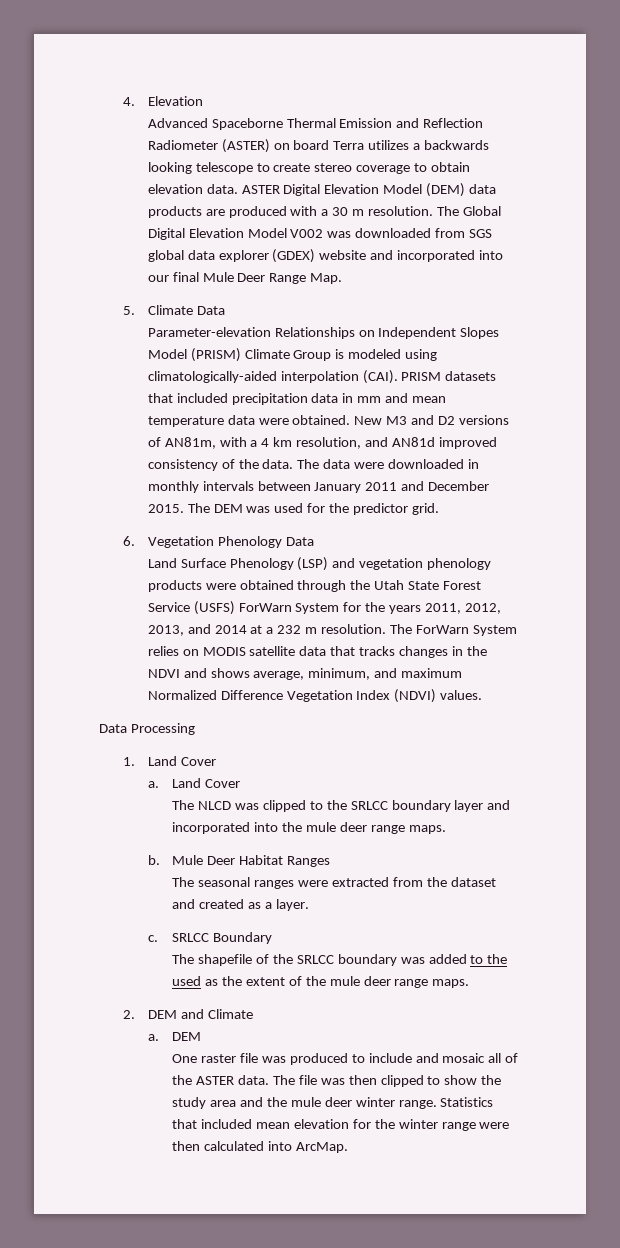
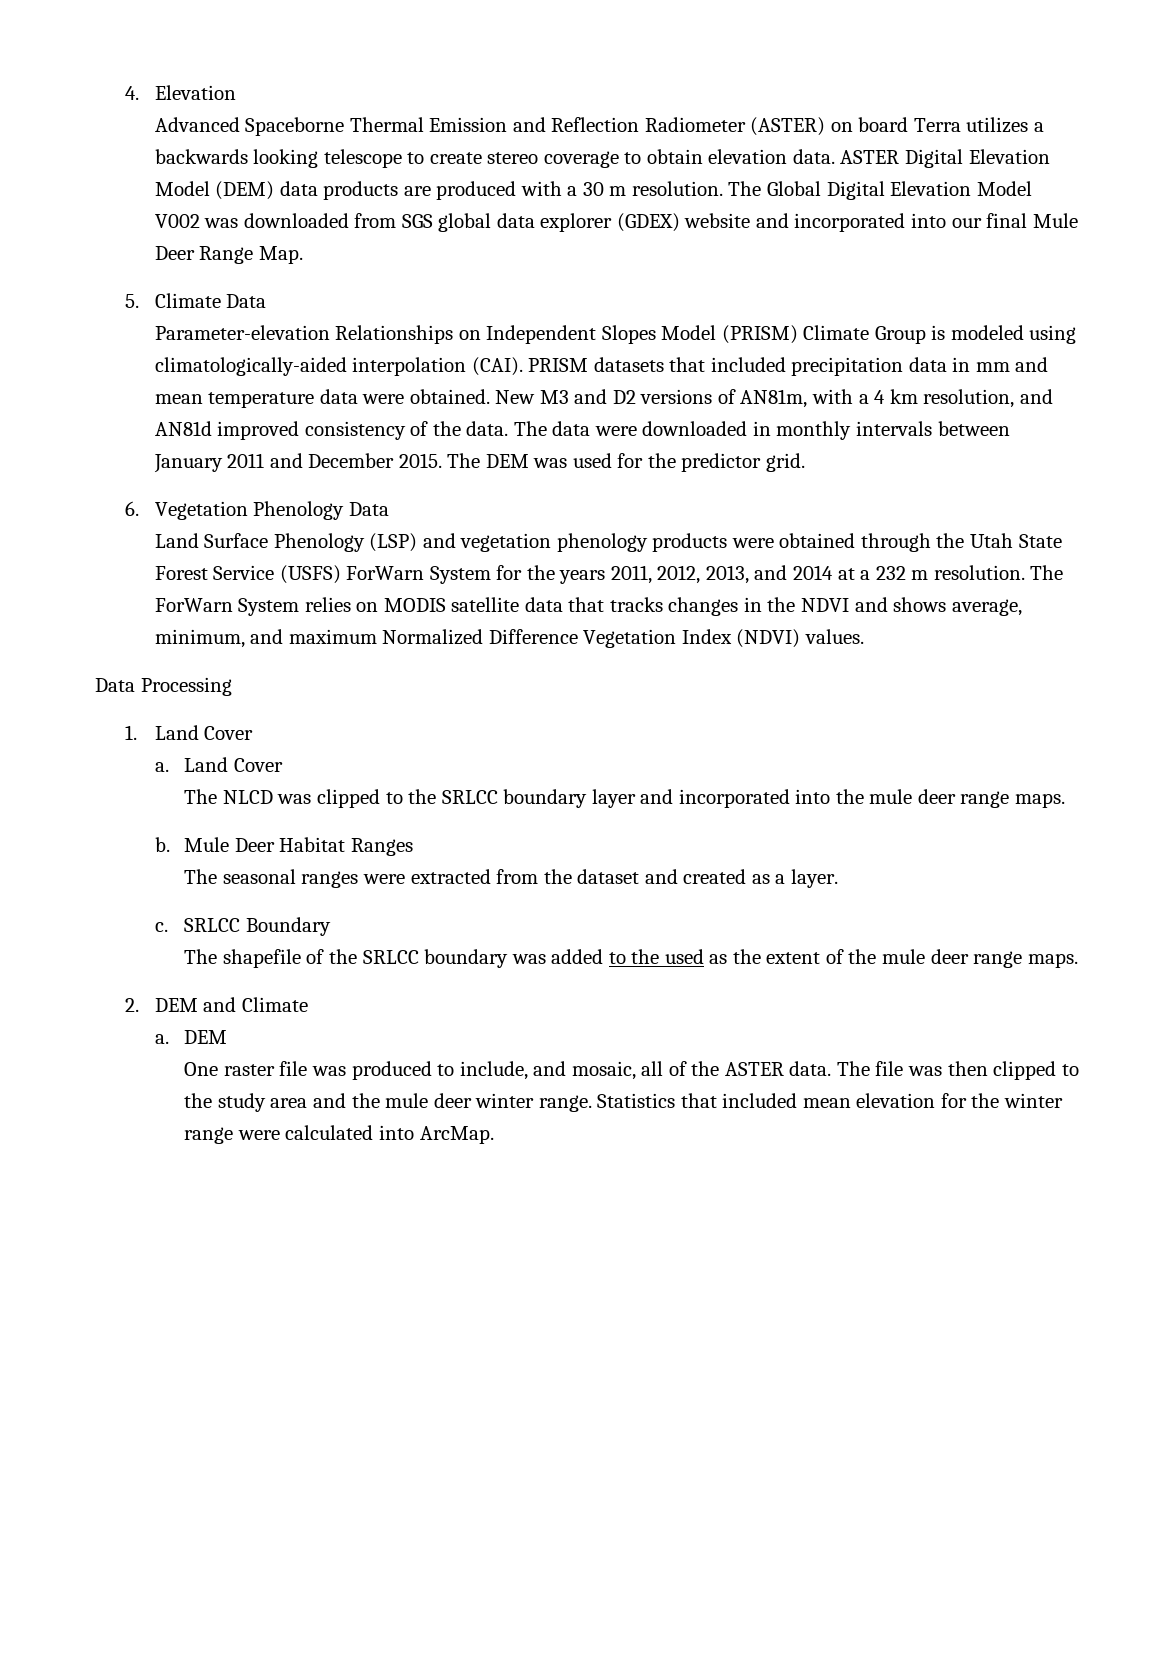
[368,1053,486,1063] include and mosaic -> [459,1061,636,1080] include, and mosaic,
[444,1075,478,1085] show -> (1079, 1070) none
[172,1141,201,1151] then -> (280, 1135) none

